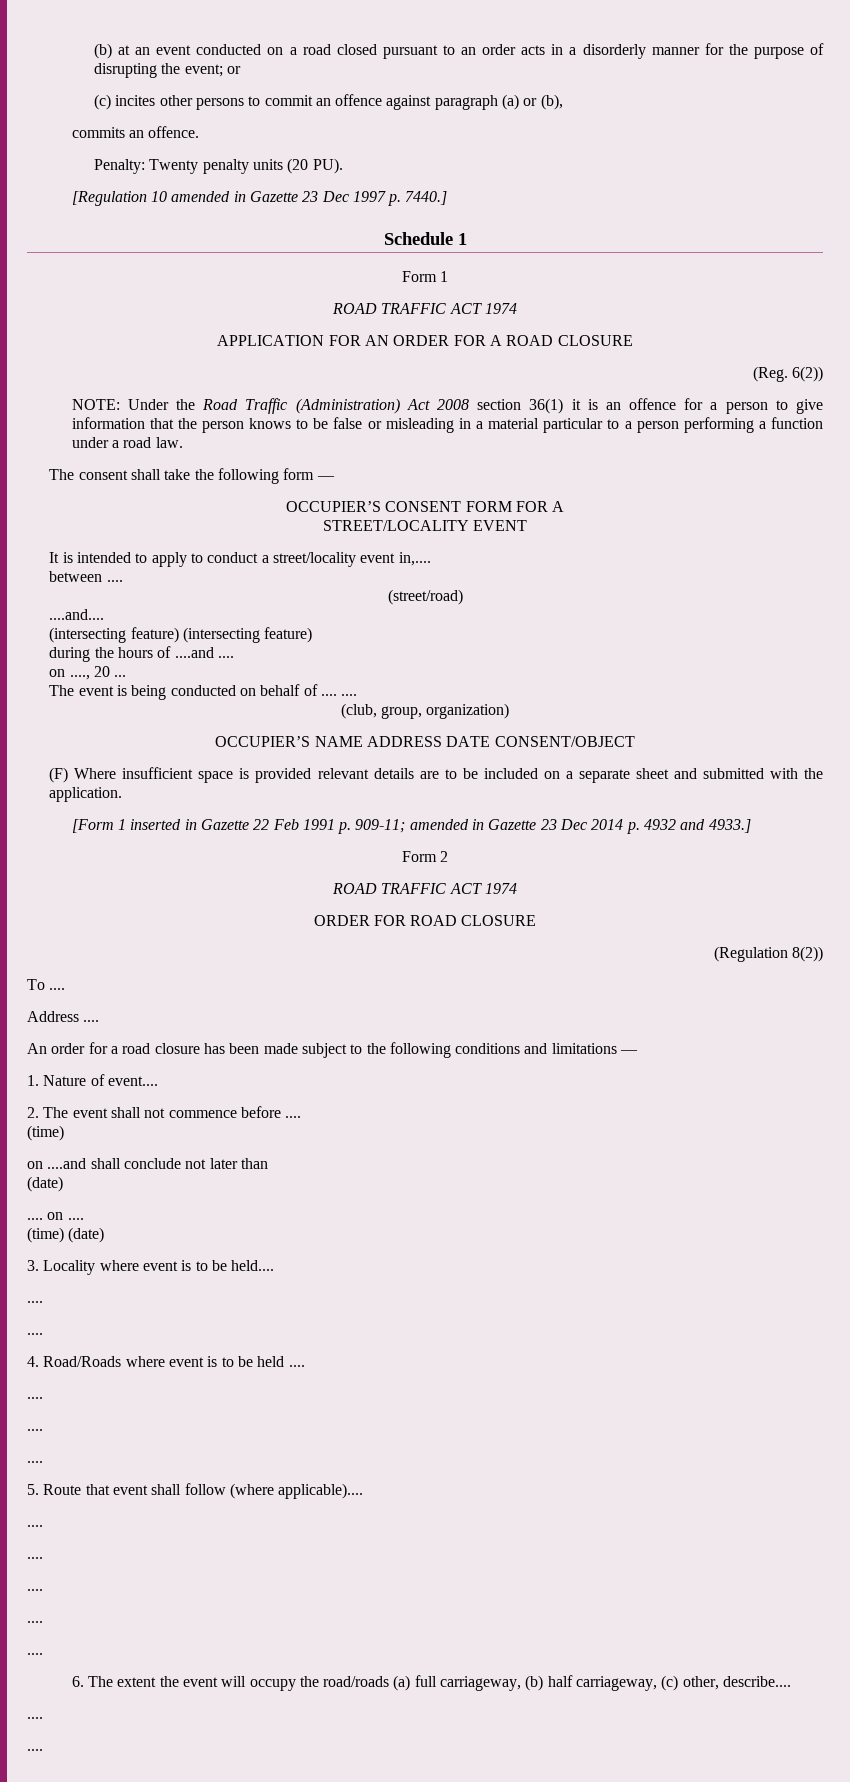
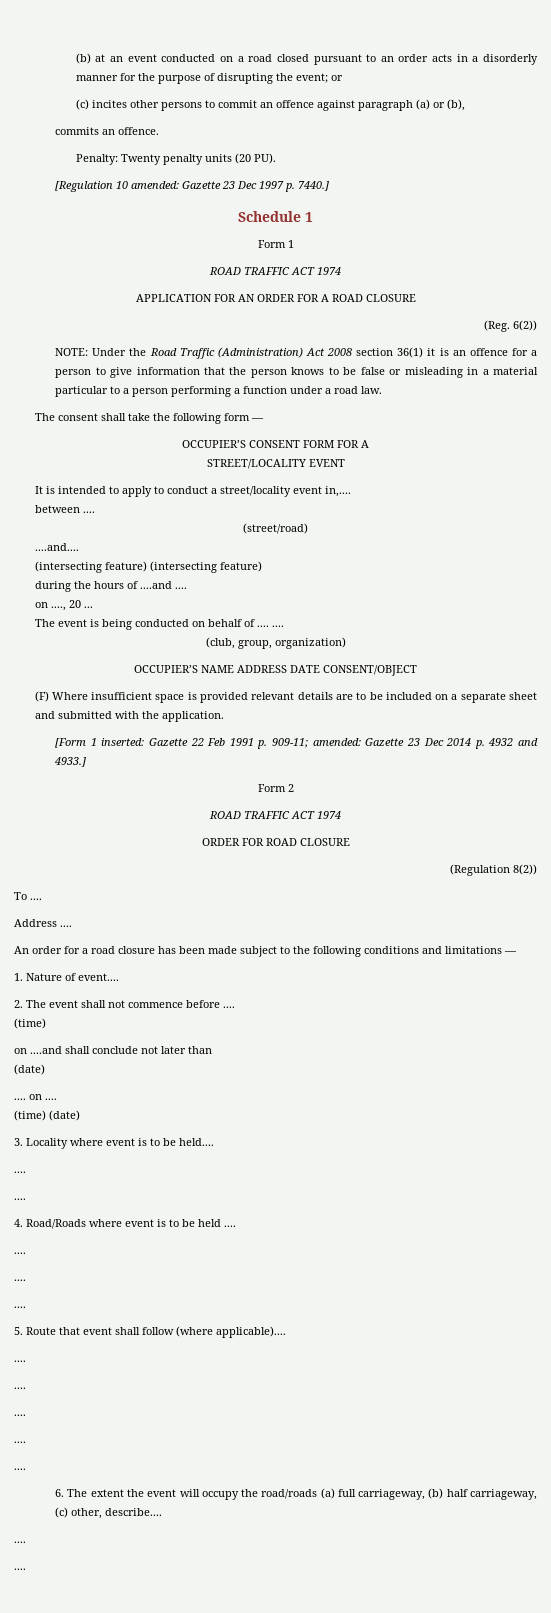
[171,191,246,202] amended in -> [131,181,180,189] amended:
[130,819,197,830] inserted in -> [101,738,145,746] inserted:
[409,819,485,830] amended in -> [312,738,361,746] amended:

